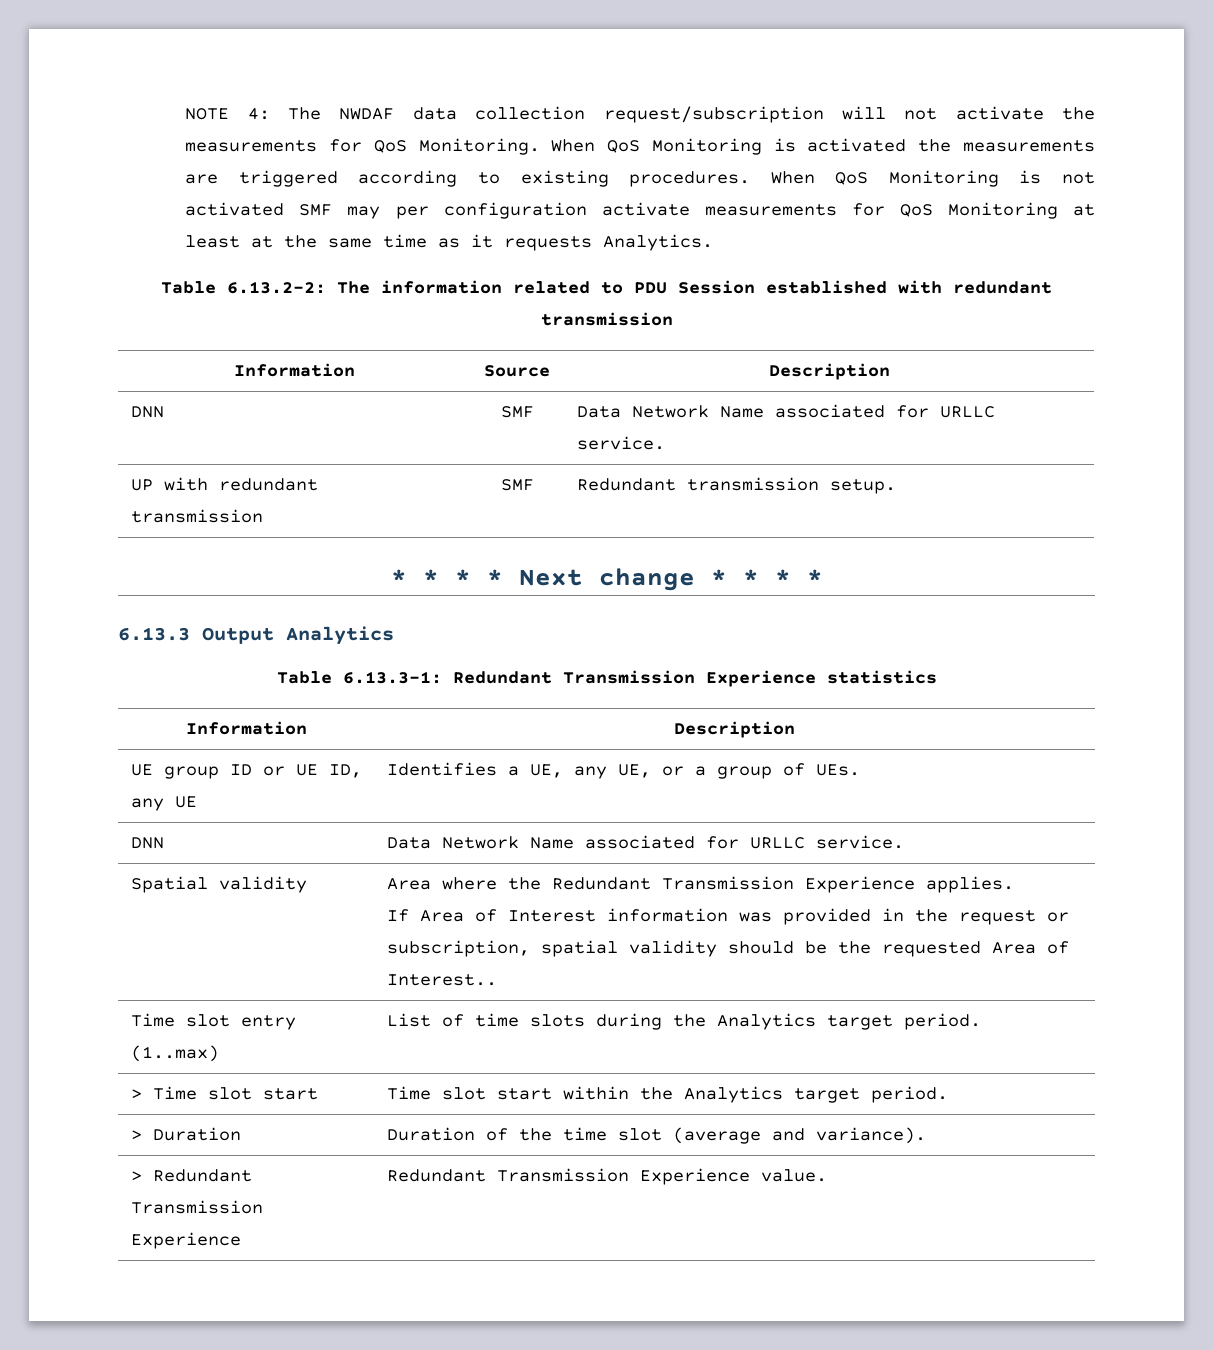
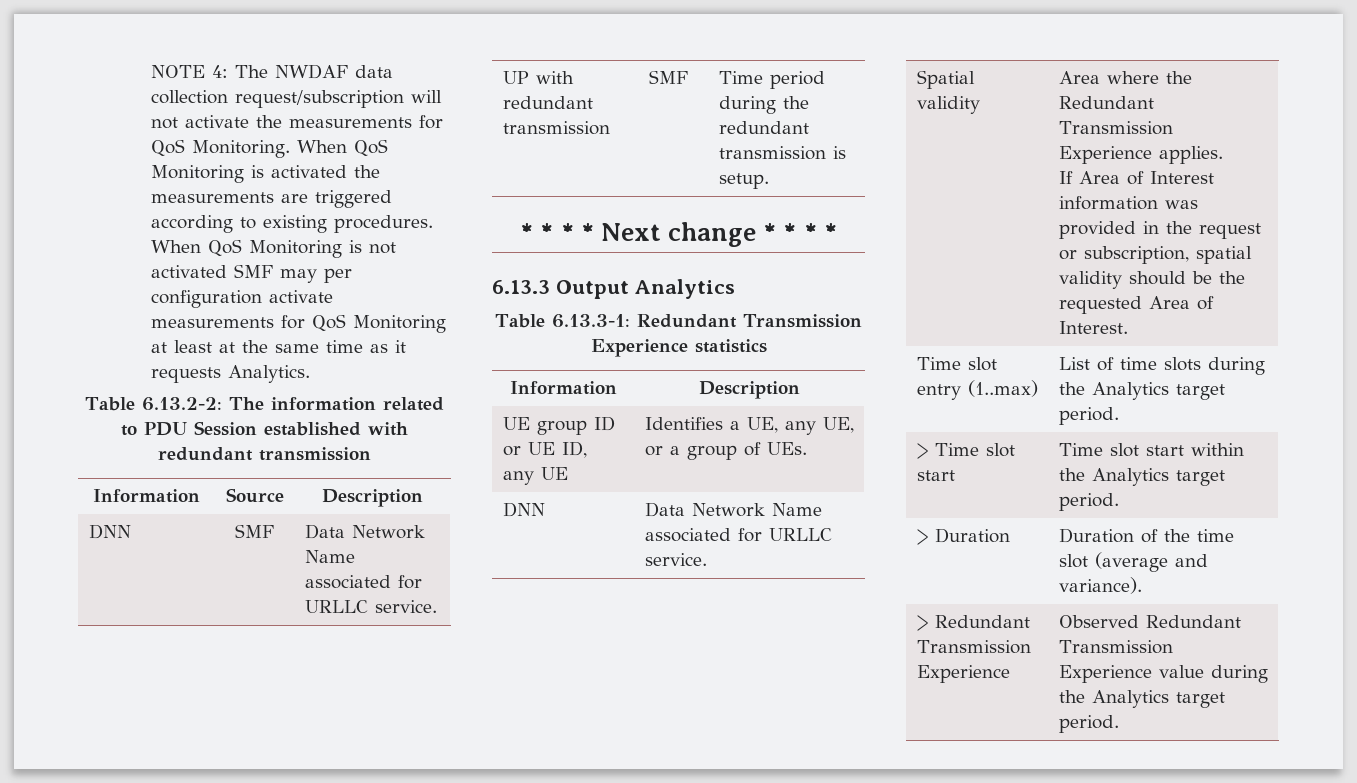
[576,477,819,491] Redundant transmission -> [718,71,825,89] [718,96,809,114] [718,121,809,134] [718,146,846,160] Time period during the redundant transmission is
[386,974,497,986] Interest.. -> [1058,321,1128,334] Interest.
[386,1168,827,1185] Redundant Transmission Experience value. -> [1058,615,1241,628] [1058,640,1173,654] [1058,665,1268,683] [1058,690,1225,708] [1058,715,1119,733] Observed Redundant Transmission Experience value during the Analytics target period.

